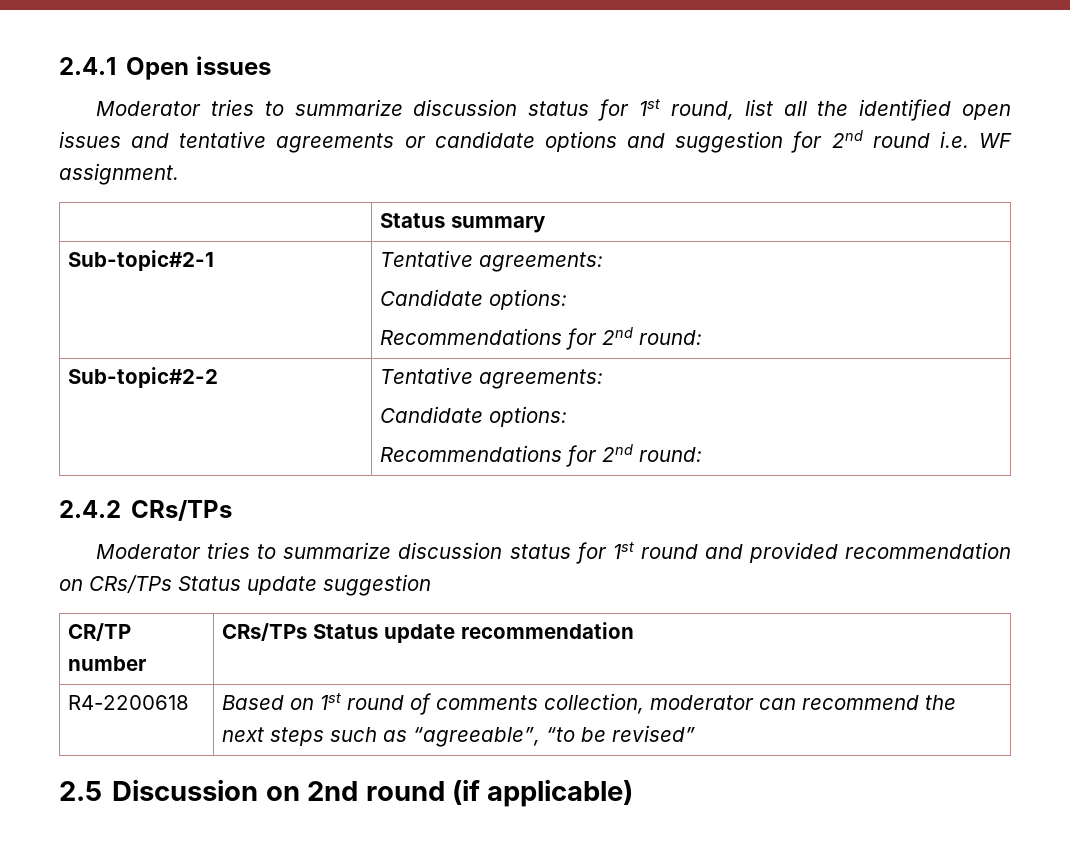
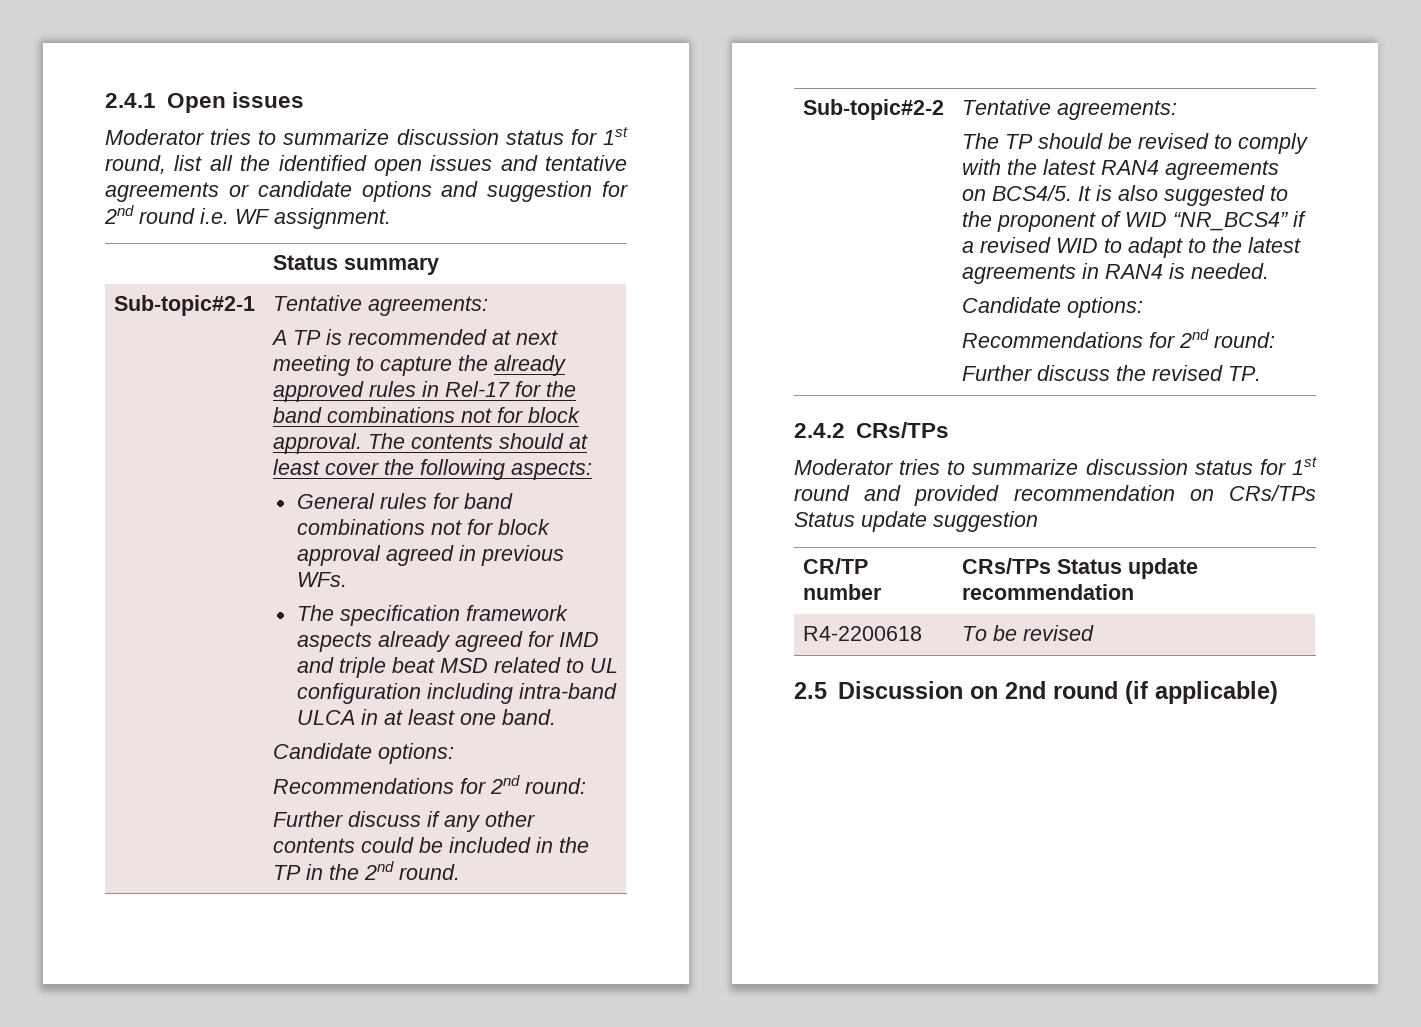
[379,289,567,310] [379,327,702,350] [67,367,218,388] [379,367,603,389] [379,406,567,427] [379,444,702,467] Candidate options: // Recommendations for 2nd round: // Sub-topic#2-2 | Tentative agreements: // Candidate options: // Recommendations for 2nd round: -> [270,329,558,345] [272,355,566,376] [272,381,576,402] [272,407,580,423] [272,433,588,454] [272,459,592,480] [296,493,513,509] [296,519,550,535] [296,545,564,566] [296,572,347,587] [296,605,568,626] [296,631,599,652] [296,657,618,678] [296,683,617,704] [296,709,556,725] [272,743,454,764] [272,775,586,794] [272,811,535,832] [272,837,589,853] [272,861,460,880] [802,99,944,120] [961,99,1177,120] [961,133,1308,154] [961,159,1279,180] [961,185,1288,206] [961,211,1306,232] [961,237,1301,258] [961,263,1269,284] [961,297,1143,318] [961,329,1275,348] [961,365,1261,381] A TP is recommended at next meeting to capture the already approved rules in Rel-17 for the band combinations not for block approval. The contents should at least cover the following aspects: // General rules for band combinations not for block approval agreed in previous WFs. // The specification framework aspects already agreed for IMD and triple beat MSD related to UL configuration including intra-band ULCA in at least one band. // Candidate options: // Recommendations for 2nd round: // Further discuss if any other contents could be included in the TP in the 2nd round. // Sub-topic#2-2 | Tentative agreements: // The TP should be revised to comply with the latest RAN4 agreements on BCS4/5. It is also suggested to the proponent of WID “NR_BCS4” if a revised WID to adapt to the latest agreements in RAN4 is needed. // Candidate options: // Recommendations for 2nd round: // Further discuss the revised TP.
[221,693,956,715] [221,725,695,747] Based on 1st round of comments collection, moderator can recommend the next steps such as “agreeable”, “to be revised” -> [961,625,1094,641] To be revised

